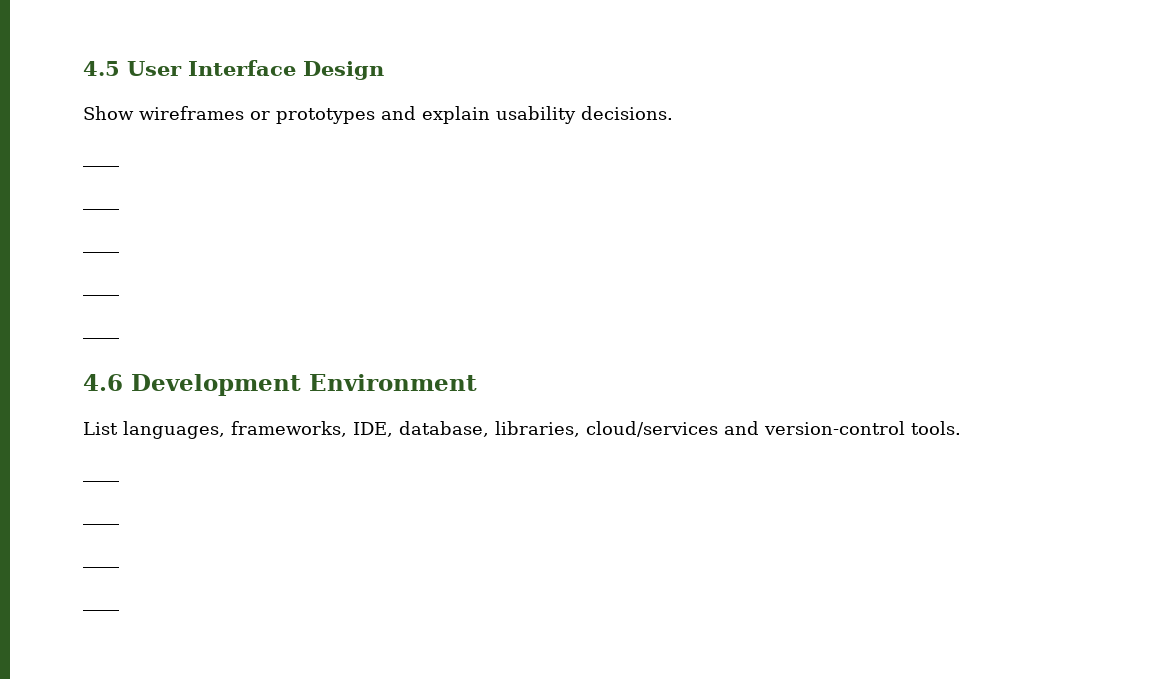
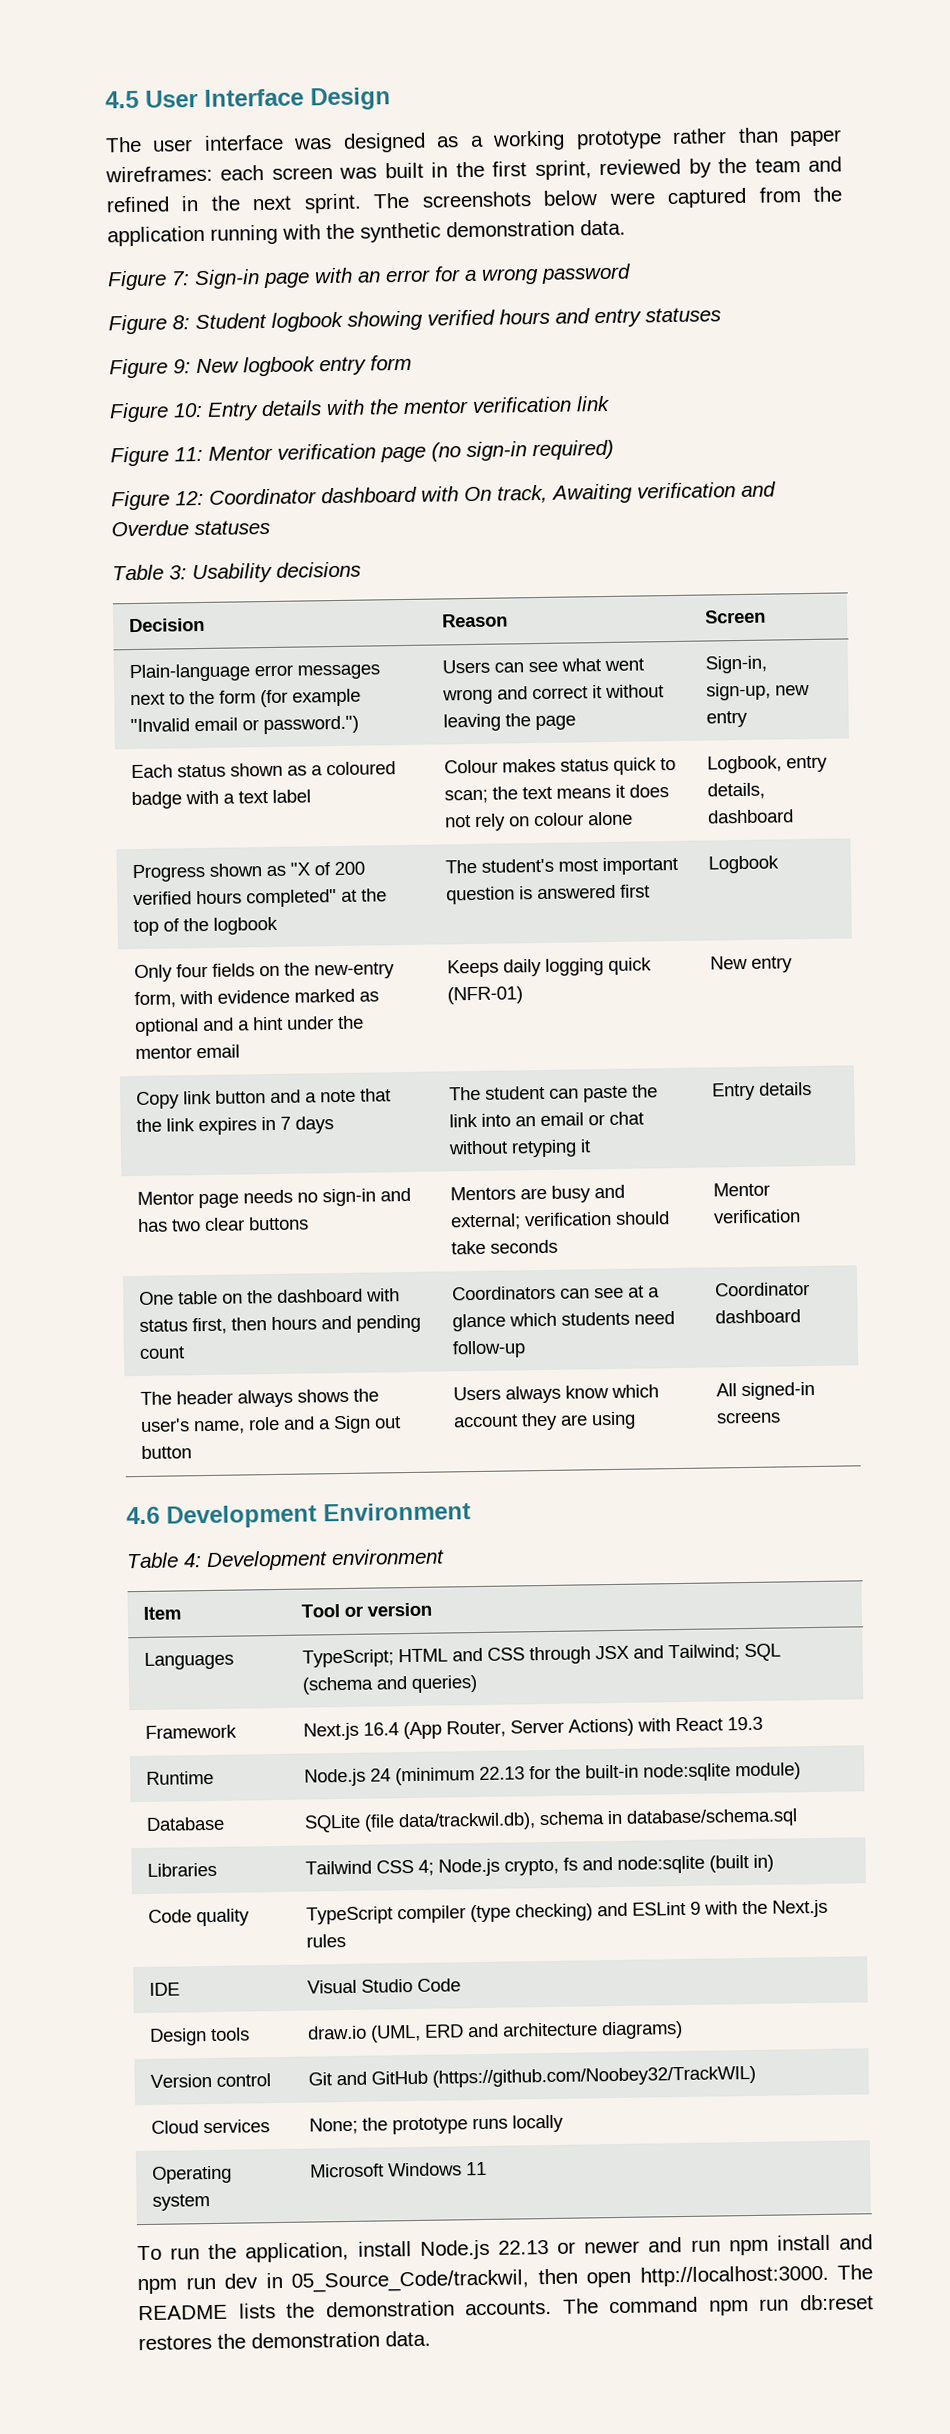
[83,106,673,124] [83,163,119,167] [83,206,119,210] [83,249,119,253] [83,292,119,296] [83,335,119,339] [83,374,477,396] [83,421,961,439] [83,478,119,482] [83,521,119,525] [83,564,119,568] [83,607,119,611] Show wireframes or prototypes and explain usability decisions. // ____ // ____ // ____ // ____ // ____ // 4.6 Development Environment // List languages, frameworks, IDE, database, libraries, cloud/services and version-control tools. // ____ // ____ // ____ // ____ -> [105,127,842,153] [105,156,842,183] [106,186,842,214] [107,219,626,247] [107,263,631,291] [108,307,721,335] [109,354,412,379] [109,395,611,423] [110,439,614,467] [111,481,776,511] [111,519,270,537] [112,561,361,584] [128,617,205,633] [441,613,508,628] [704,609,766,624] [128,663,380,683] [129,688,361,708] [129,715,359,735] [441,658,644,674] [441,684,664,705] [442,713,576,732] [704,655,767,674] [705,682,810,701] [705,710,748,728] [130,761,396,779] [130,789,311,810] [443,757,676,775] [443,784,669,804] [444,811,633,831] [706,755,828,774] [706,782,765,800] [706,809,794,824] [131,861,365,883] [132,888,387,908] [132,916,278,937] [444,856,678,876] [445,884,650,905] [707,855,779,874] [133,962,395,983] [133,988,379,1009] [134,1015,364,1037] [134,1044,240,1060] [446,957,652,978] [446,986,523,1005] [709,955,793,973] [135,1088,391,1110] [135,1116,334,1136] [448,1084,658,1103] [448,1111,644,1128] [447,1139,591,1158] [711,1082,812,1101] [136,1187,411,1209] [136,1216,309,1233] [449,1184,625,1203] [449,1211,670,1231] [450,1239,558,1255] [712,1182,770,1197] [712,1209,801,1224] [138,1288,400,1306] [138,1314,421,1335] [138,1346,185,1359] [451,1285,660,1301] [451,1311,675,1332] [451,1340,526,1359] [714,1282,810,1297] [714,1309,801,1324] [139,1388,379,1408] [139,1415,401,1435] [140,1445,192,1459] [452,1384,659,1404] [452,1411,636,1431] [715,1381,815,1401] [715,1411,781,1424] [126,1502,471,1529] [126,1548,445,1572] [142,1606,181,1620] [300,1602,432,1618] [143,1651,234,1670] [301,1643,781,1668] [301,1675,478,1695] [144,1724,237,1739] [302,1716,763,1741] [145,1770,214,1785] [303,1762,801,1787] [145,1816,225,1831] [303,1808,798,1833] [146,1862,217,1877] [304,1854,774,1877] [147,1908,250,1927] [305,1899,828,1925] [305,1933,346,1948] [148,1982,180,1996] [306,1978,461,1994] [149,2027,250,2046] [306,2021,683,2043] [149,2073,271,2088] [307,2065,756,2088] [150,2119,270,2134] [308,2114,564,2135] [151,2165,232,2184] [151,2194,210,2211] [309,2161,487,2178] [137,2234,873,2263] [137,2264,873,2295] [138,2294,874,2321] [138,2330,431,2351] The user interface was designed as a working prototype rather than paper wireframes: each screen was built in the first sprint, reviewed by the team and refined in the next sprint. The screenshots below were captured from the application running with the synthetic demonstration data. // Figure 7: Sign-in page with an error for a wrong password // Figure 8: Student logbook showing verified hours and entry statuses // Figure 9: New logbook entry form // Figure 10: Entry details with the mentor verification link // Figure 11: Mentor verification page (no sign-in required) // Figure 12: Coordinator dashboard with On track, Awaiting verification and Overdue statuses // Table 3: Usability decisions // Decision | Reason | Screen // Plain-language error messages next to the form (for example "Invalid email or password.") | Users can see what went wrong and correct it without leaving the page | Sign-in, sign-up, new entry // Each status shown as a coloured badge with a text label | Colour makes status quick to scan; the text means it does not rely on colour alone | Logbook, entry details, dashboard // Progress shown as "X of 200 verified hours completed" at the top of the logbook | The student's most important question is answered first | Logbook // Only four fields on the new-entry form, with evidence marked as optional and a hint under the mentor email | Keeps daily logging quick (NFR-01) | New entry // Copy link button and a note that the link expires in 7 days | The student can paste the link into an email or chat without retyping it | Entry details // Mentor page needs no sign-in and has two clear buttons | Mentors are busy and external; verification should take seconds | Mentor verification // One table on the dashboard with status first, then hours and pending count | Coordinators can see at a glance which students need follow-up | Coordinator dashboard // The header always shows the user's name, role and a Sign out button | Users always know which account they are using | All signed-in screens // 4.6 Development Environment // Table 4: Development environment // Item | Tool or version // Languages | TypeScript; HTML and CSS through JSX and Tailwind; SQL (schema and queries) // Framework | Next.js 16.4 (App Router, Server Actions) with React 19.3 // Runtime | Node.js 24 (minimum 22.13 for the built-in node:sqlite module) // Database | SQLite (file data/trackwil.db), schema in database/schema.sql // Libraries | Tailwind CSS 4; Node.js crypto, fs and node:sqlite (built in) // Code quality | TypeScript compiler (type checking) and ESLint 9 with the Next.js rules // IDE | Visual Studio Code // Design tools | draw.io (UML, ERD and architecture diagrams) // Version control | Git and GitHub (https://github.com/Noobey32/TrackWIL) // Cloud services | None; the prototype runs locally // Operating system | Microsoft Windows 11 // To run the application, install Node.js 22.13 or newer and run npm install and npm run dev in 05_Source_Code/trackwil, then open http://localhost:3000. The README lists the demonstration accounts. The command npm run db:reset restores the demonstration data.

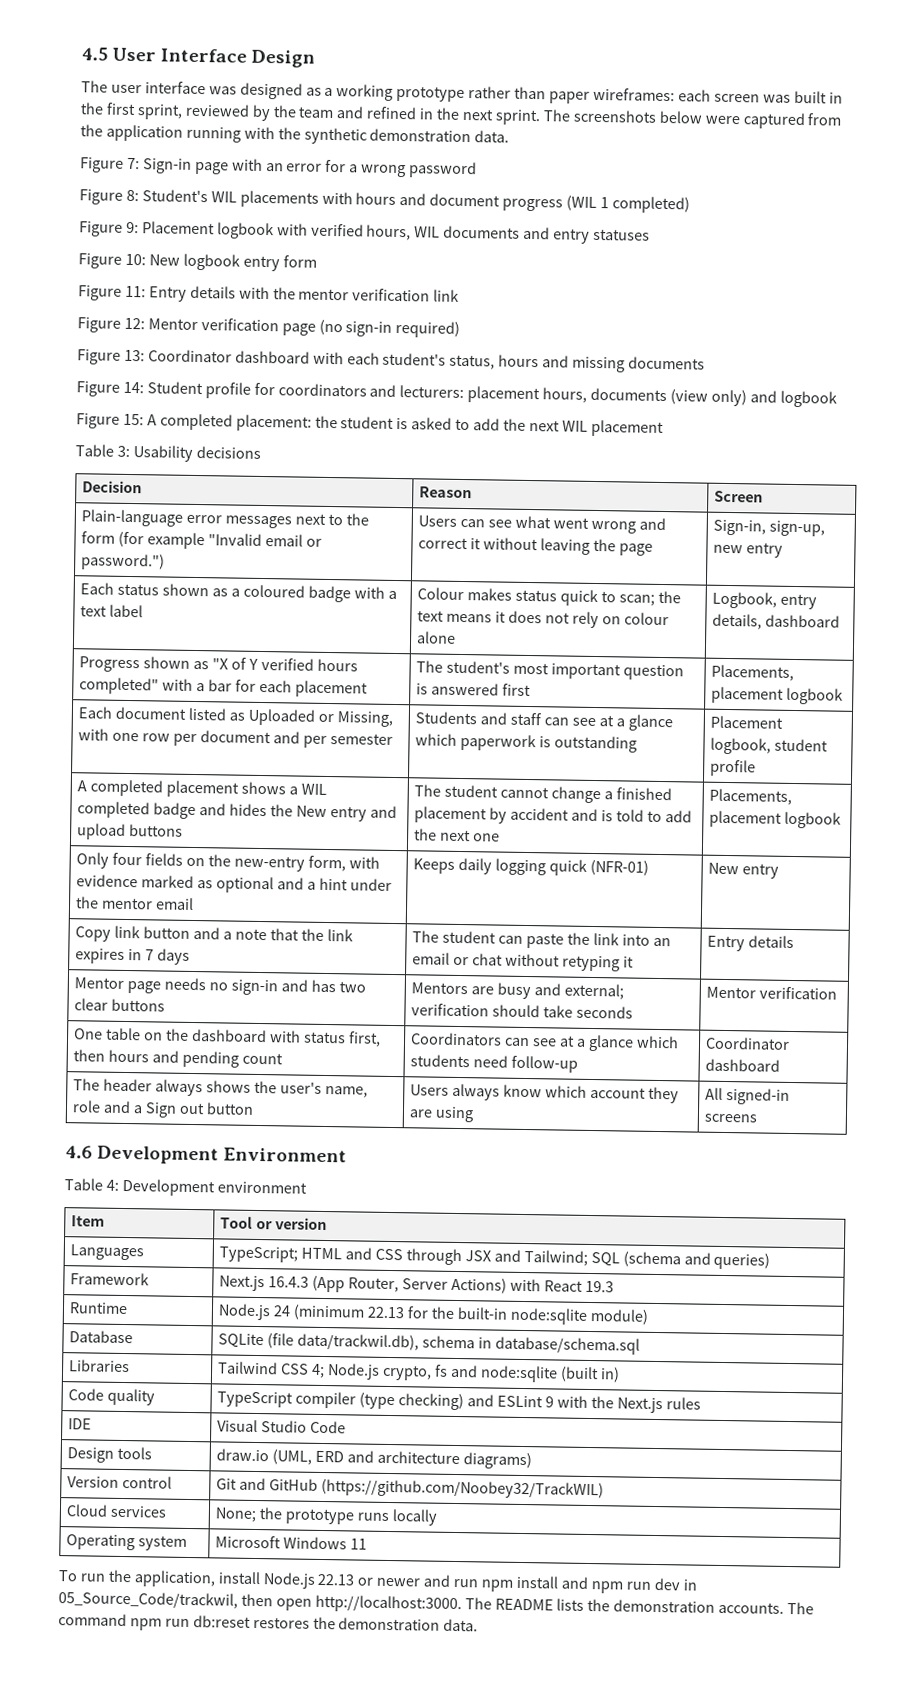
[195,308,550,332] Student logbook showing verified hours -> [141,189,690,214] [79,221,521,241] Student's WIL placements with hours and document progress (WIL 1 completed) // Figure 9: Placement logbook with verified hours, WIL documents
[173,359,191,374] 9: -> [124,253,146,266] 10:
[173,402,203,418] 10: -> [124,285,146,298] 11:
[174,446,203,462] 11: -> [123,317,145,330] 12:
[175,490,204,506] 12: -> [123,349,145,362] 13:
[464,481,776,504] [111,519,270,537] On track, Awaiting verification and Overdue statuses -> [346,352,706,373] [76,381,837,408] [76,413,664,437] each student's status, hours and missing documents // Figure 14: Student profile for coordinators and lecturers: placement hours, documents (view only) and logbook // Figure 15: A completed placement: the student is asked to add the next WIL placement
[333,861,365,876] 200 -> [247,658,258,670] Y
[340,888,387,902] [132,916,278,937] at the top of the logbook -> [162,678,368,698] with a bar for each placement
[707,855,779,874] Logbook -> [711,664,795,681] [711,686,844,705] [78,706,393,727] [78,728,393,748] [415,711,673,732] [415,733,638,753] [710,715,784,729] [710,737,829,755] [710,759,757,777] [77,779,327,798] [77,801,397,822] [77,823,184,840] [414,784,672,804] [414,806,692,824] [414,828,501,842] [709,788,793,805] [709,810,842,829] Placements, placement logbook // Each document listed as Uploaded or Missing, with one row per document and per semester | Students and staff can see at a glance which paperwork is outstanding | Placement logbook, student profile // A completed placement shows a WIL completed badge and hides the New entry and upload buttons | The student cannot change a finished placement by accident and is told to add the next one | Placements, placement logbook
[362,1722,399,1736] 16.4 -> [268,1276,310,1288] 16.4.3

